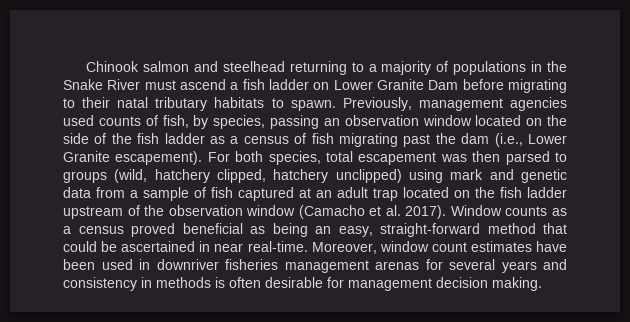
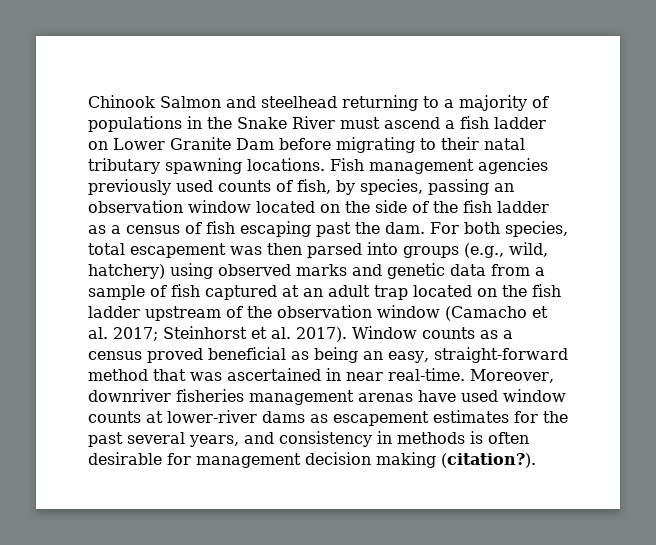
[143,61,190,72] salmon -> [160,96,221,108] Salmon
[214,97,412,111] habitats to spawn. Previously, -> [165,158,364,174] spawning locations. Fish
(567, 104) none -> [88,179,171,195] previously
[339,133,398,147] migrating -> [240,221,311,237] escaping
[461,133,567,147] [63,151,203,165] dam (i.e., Lower Granite escapement). -> [385,222,425,234] dam.
[554,152,567,162] [63,169,484,183] to groups (wild, hatchery clipped, hatchery unclipped) using mark -> [367,242,548,258] [88,263,347,279] into groups (e.g., wild, hatchery) using observed marks
(401, 210) none -> [113,326,291,341] 2017; Steinhorst et al.
[63,241,118,252] could be -> [190,372,222,381] was
[379,241,567,252] [63,259,537,273] window count estimates have been used in downriver fisheries management arenas for several years -> [88,389,566,405] [88,410,568,426] [88,432,239,447] downriver fisheries management arenas have used window counts at lower-river dams as escapement estimates for the past several years,
[492,277,542,291] making. -> [376,452,536,468] making (citation?).

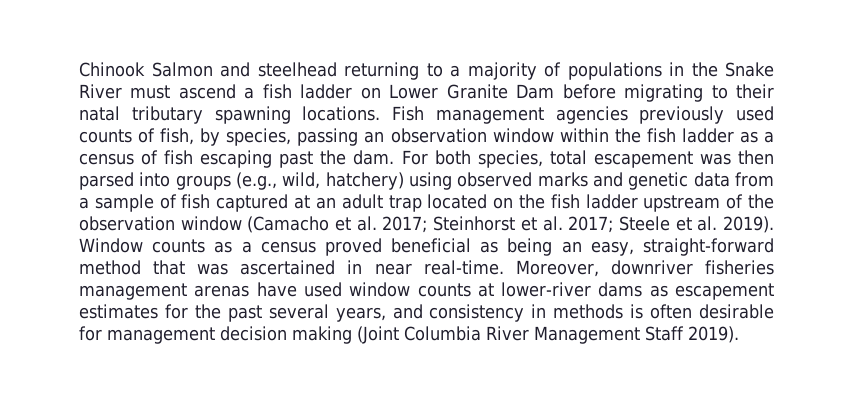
[256,200,429,213] located on the side of -> [559,128,609,142] within
[296,327,347,342] 2017). -> [568,216,774,233] 2017; Steele et al. 2019).
[441,453,536,468] (citation?). -> [357,326,739,344] (Joint Columbia River Management Staff 2019).

